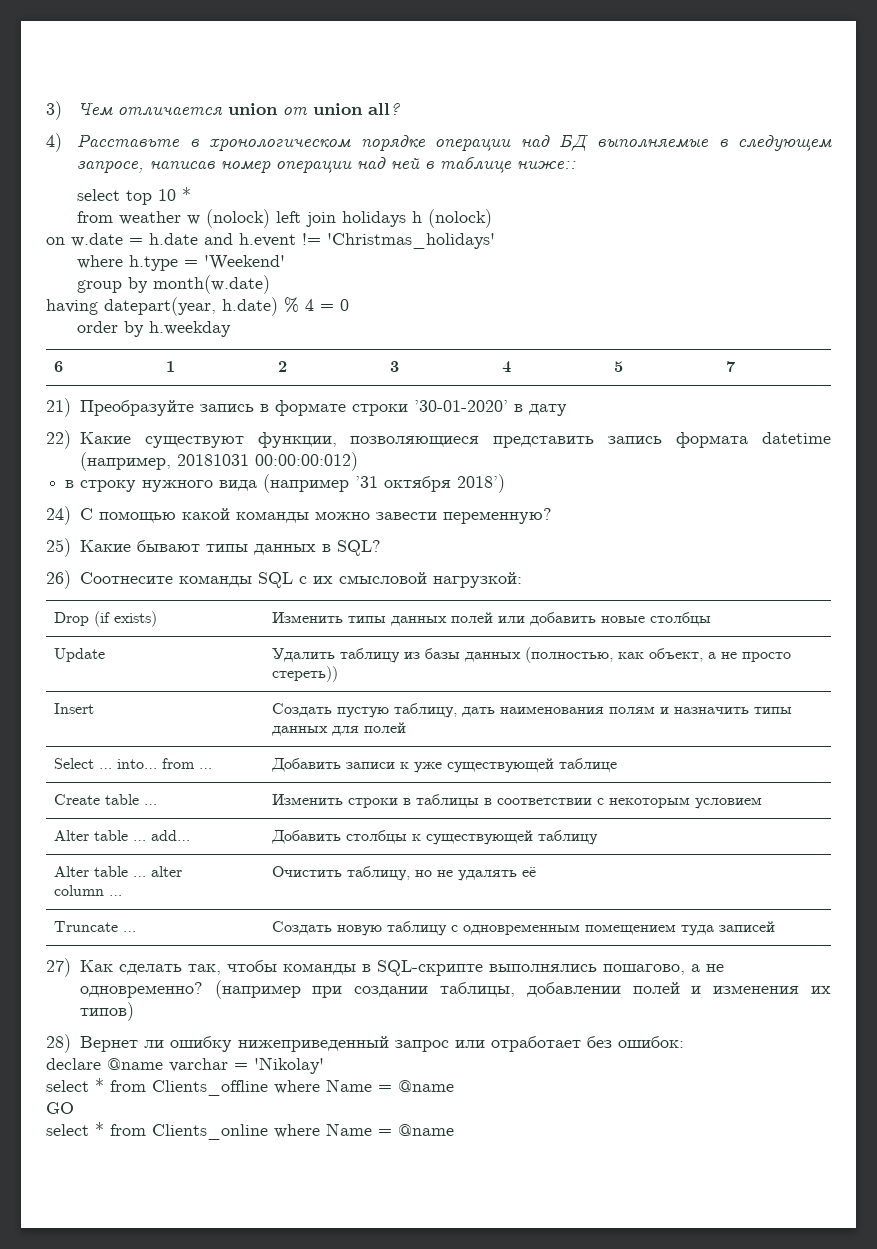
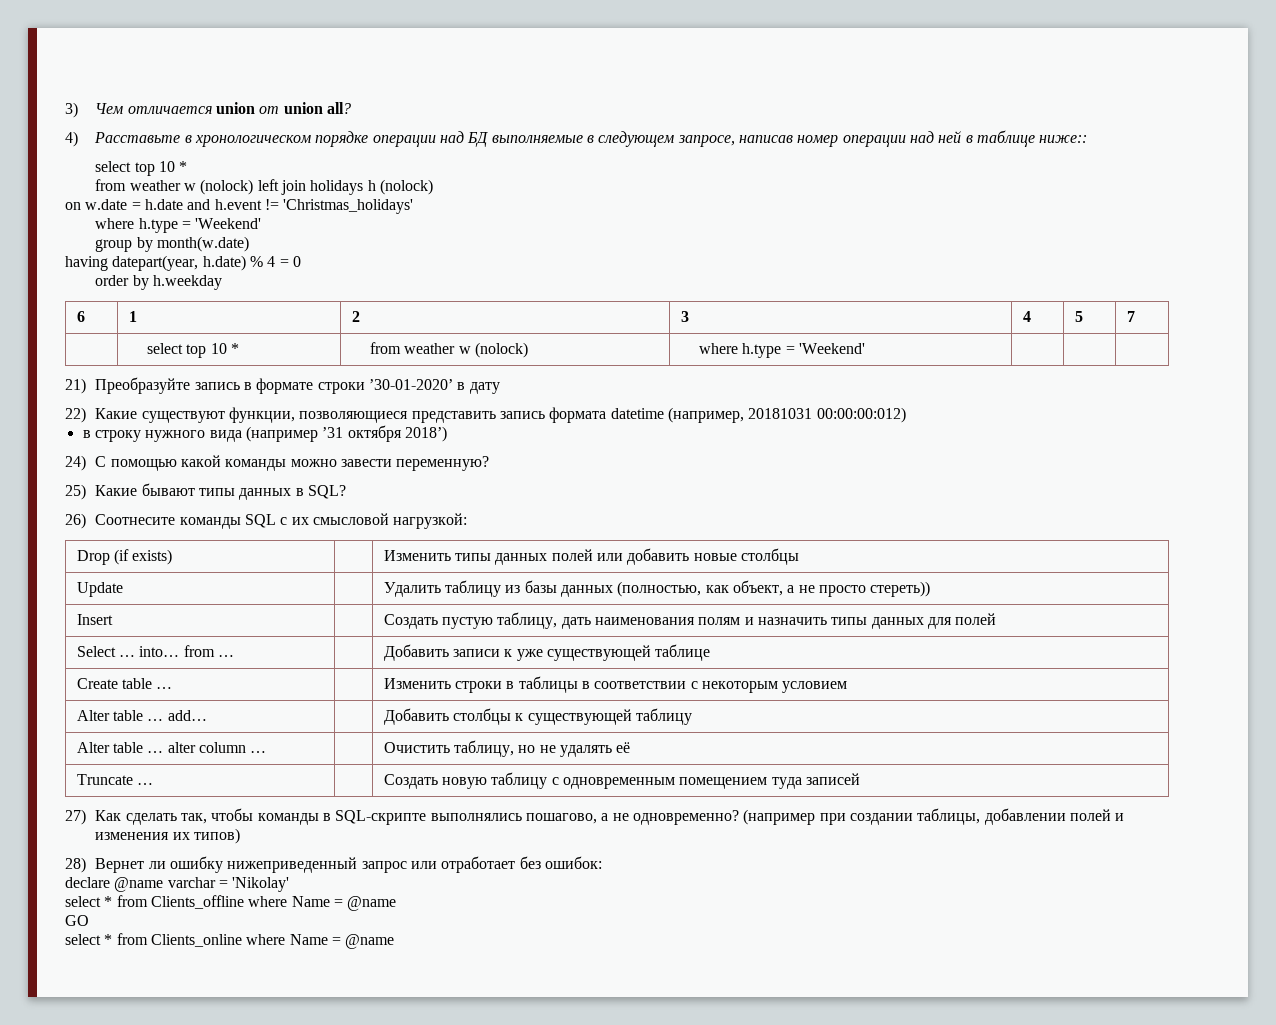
(736, 366) none -> [146,343,239,358] [369,342,528,358] [698,343,865,358] // | select top 10 * | from weather w (nolock) | where h.type = 'Weekend' | | |

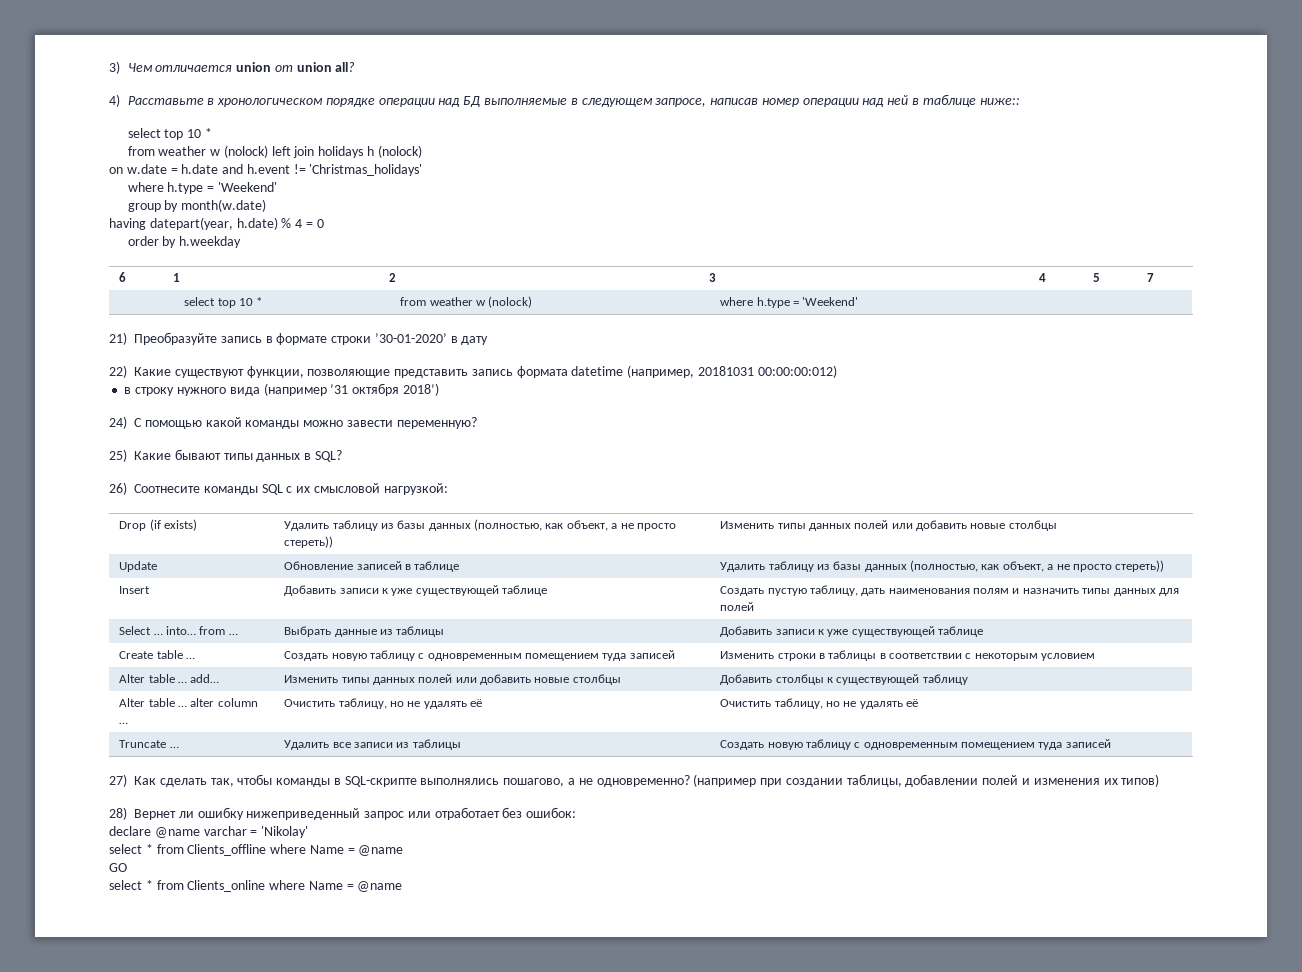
[299,411,409,423] позволяющиеся -> [307,369,391,378] позволяющие
(173, 557) none -> [284,519,676,531] [284,536,334,548] Удалить таблицу из базы данных (полностью, как объект, а не просто стереть))
(123, 589) none -> [284,561,460,572] Обновление записей в таблице
(113, 619) none -> [284,585,548,596] Добавить записи к уже существующей таблице
(234, 656) none -> [284,626,445,637] Выбрать данные из таблицы
(173, 688) none -> [284,650,675,661] Создать новую таблицу с одновременным помещением туда записей
(207, 715) none -> [284,674,621,685] Изменить типы данных полей или добавить новые столбцы
(267, 752) none -> [284,698,483,709] Очистить таблицу, но не удалять её
(153, 784) none -> [284,739,461,750] Удалить все записи из таблицы

